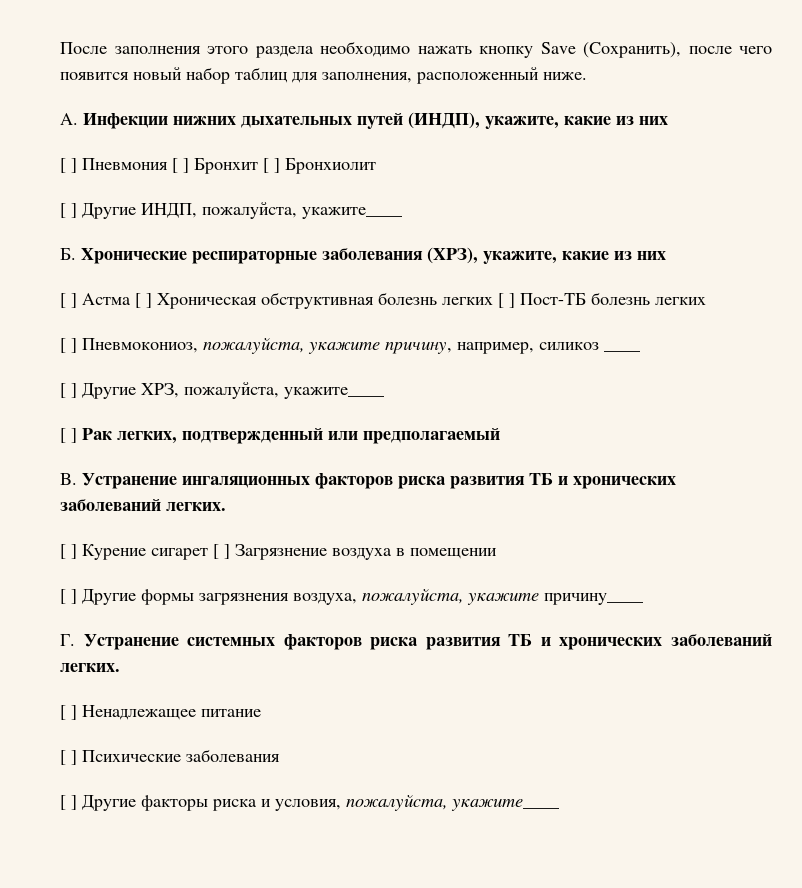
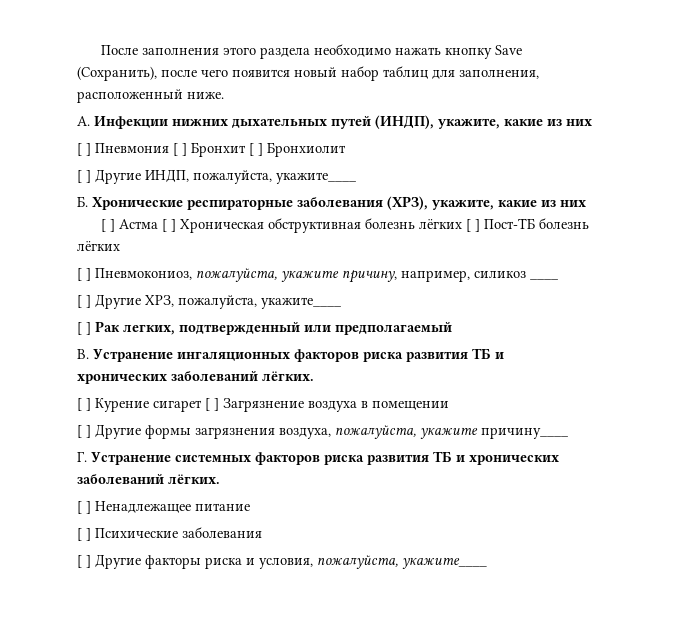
[442,297,493,305] легких -> [418,219,462,229] лёгких
[655,297,706,305] легких -> [77,241,120,251] лёгких
[166,502,226,511] легких. -> [262,371,314,381] лёгких.
[60,663,120,672] легких. -> [168,474,220,484] лёгких.

